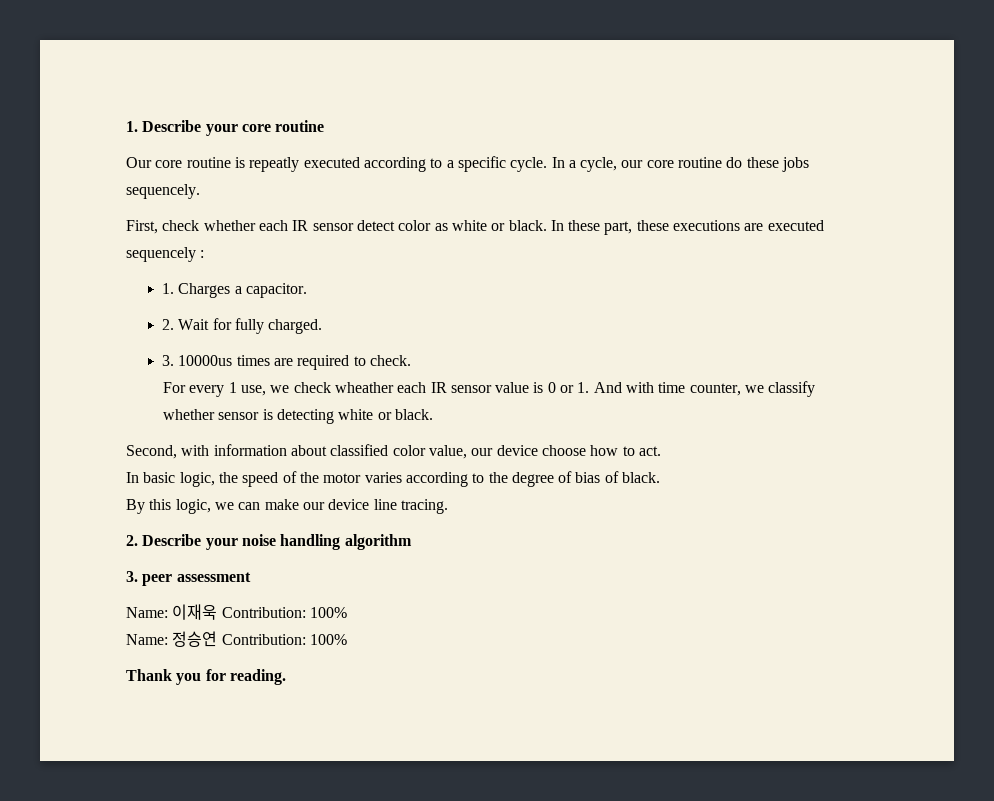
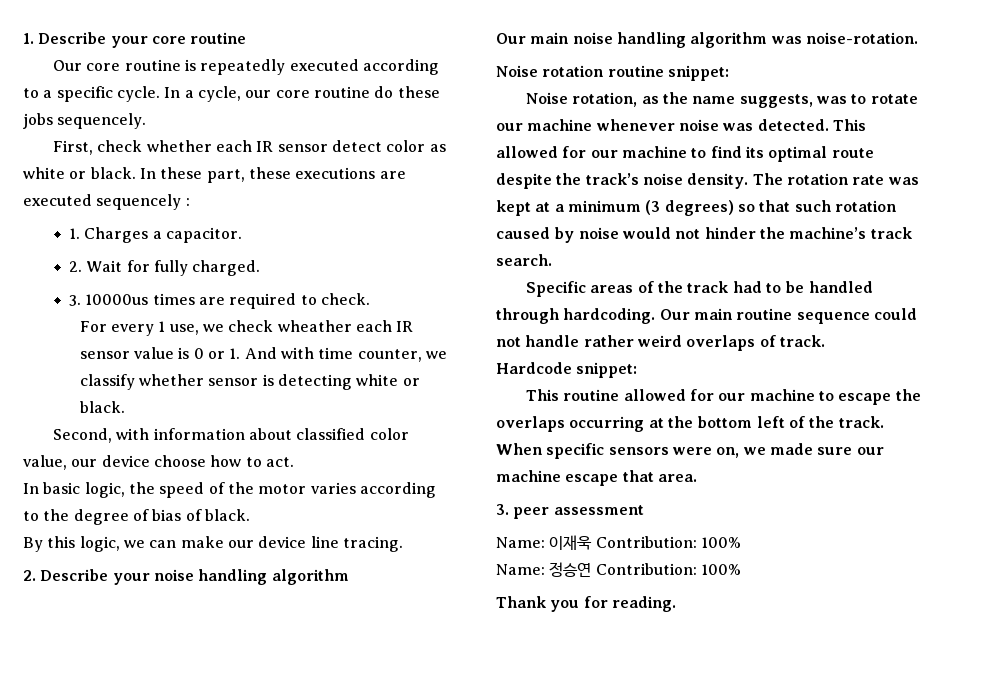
[249,157,300,172] repeatly -> [200,59,286,75] repeatedly
(412, 542) none -> [496,32,918,48] [496,65,729,81] [525,92,918,108] [496,119,866,131] [496,146,874,162] [496,173,919,189] [496,200,897,216] [496,227,912,243] [496,254,552,266] [525,281,873,297] [496,308,917,324] [496,335,825,351] [496,362,638,378] [525,389,921,405] [496,416,884,432] [496,443,884,459] [496,470,697,486] // Our main noise handling algorithm was noise-rotation. // Noise rotation routine snippet: // Noise rotation, as the name suggests, was to rotate our machine whenever noise was detected. This allowed for our machine to find its optimal route despite the track’s noise density. The rotation rate was kept at a minimum (3 degrees) so that such rotation caused by noise would not hinder the machine’s track search. // Specific areas of the track had to be handled through hardcoding. Our main routine sequence could not handle rather weird overlaps of track. // Hardcode snippet: // This routine allowed for our machine to escape the overlaps occurring at the bottom left of the track. When specific sensors were on, we made sure our machine escape that area.

